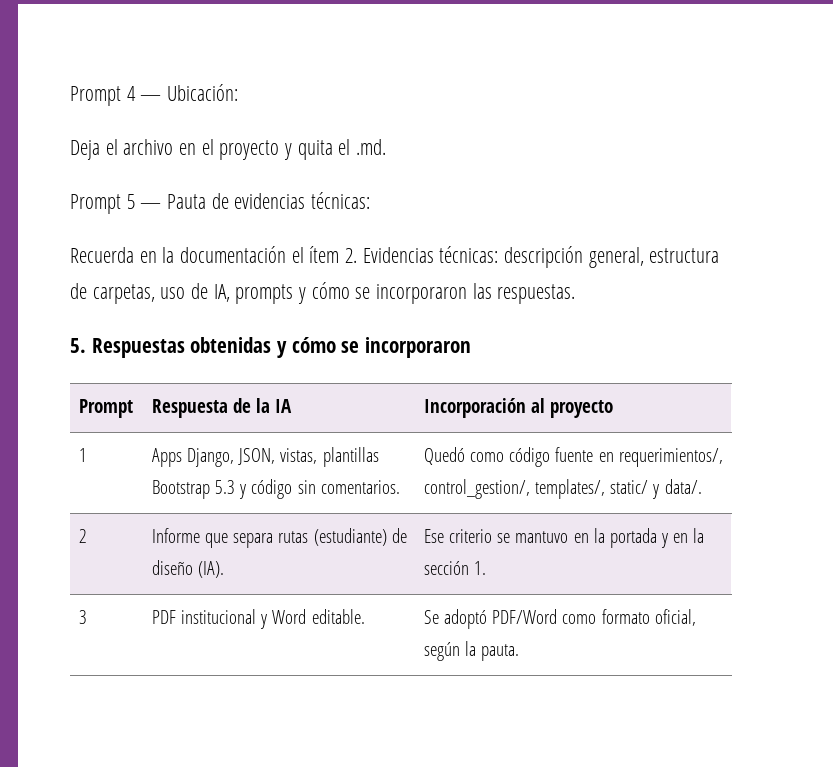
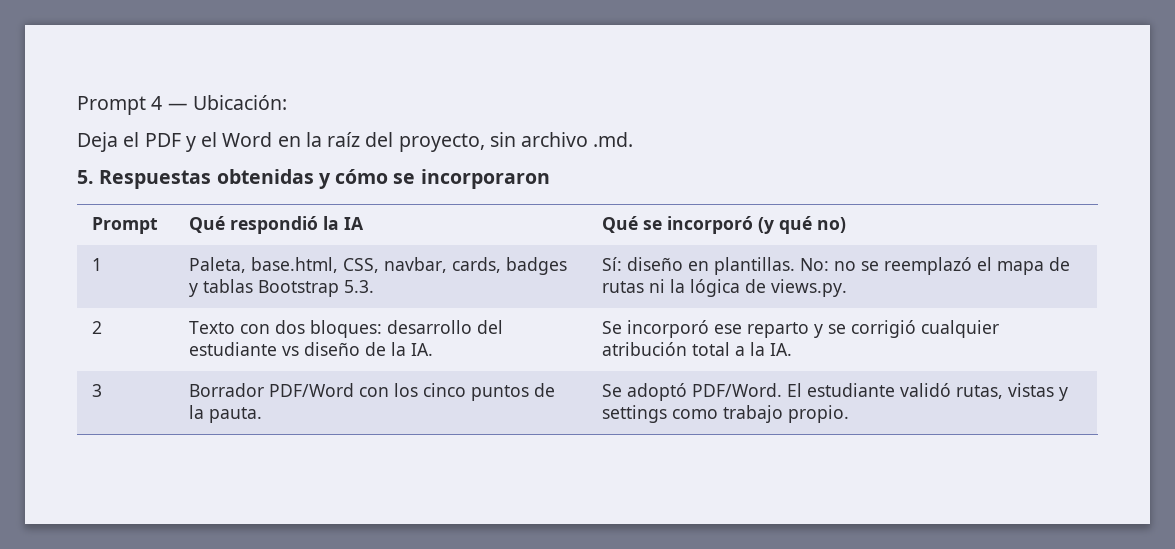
[123,139,387,160] [70,192,371,214] [70,246,720,268] [70,282,576,304] archivo en el proyecto y quita el .md. // Prompt 5 — Pauta de evidencias técnicas: // Recuerda en la documentación el ítem 2. Evidencias técnicas: descripción general, estructura de carpetas, uso de IA, prompts y cómo se incorporaron las respuestas. -> [144,132,634,152] PDF y el Word en la raíz del proyecto, sin archivo .md.
[152,398,252,418] Respuesta de -> [189,216,319,234] Qué respondió
[424,398,614,418] [79,448,88,462] [152,447,379,467] [152,479,400,499] [424,447,723,467] [424,479,702,499] [79,529,88,543] [152,528,407,548] [152,560,225,578] [424,528,705,548] [424,561,487,575] [79,610,88,624] [152,609,365,629] [424,609,696,629] [424,641,520,661] Incorporación al proyecto // 1 | Apps Django, JSON, vistas, plantillas Bootstrap 5.3 y código sin comentarios. | Quedó como código fuente en requerimientos/, control_gestion/, templates/, static/ y data/. // 2 | Informe que separa rutas (estudiante) de diseño (IA). | Ese criterio se mantuvo en la portada y en la sección 1. // 3 | PDF institucional y Word editable. | Se adoptó PDF/Word como formato oficial, según la pauta. -> [602,216,847,234] [92,258,103,271] [189,257,568,275] [189,279,375,297] [602,257,1071,275] [602,279,848,297] [92,321,103,334] [189,320,504,338] [189,342,434,356] [602,320,1000,338] [602,342,793,356] [92,384,103,397] [189,383,556,401] [189,405,263,423] [602,383,1069,401] [602,405,850,423] Qué se incorporó (y qué no) // 1 | Paleta, base.html, CSS, navbar, cards, badges y tablas Bootstrap 5.3. | Sí: diseño en plantillas. No: no se reemplazó el mapa de rutas ni la lógica de views.py. // 2 | Texto con dos bloques: desarrollo del estudiante vs diseño de la IA. | Se incorporó ese reparto y se corrigió cualquier atribución total a la IA. // 3 | Borrador PDF/Word con los cinco puntos de la pauta. | Se adoptó PDF/Word. El estudiante validó rutas, vistas y settings como trabajo propio.

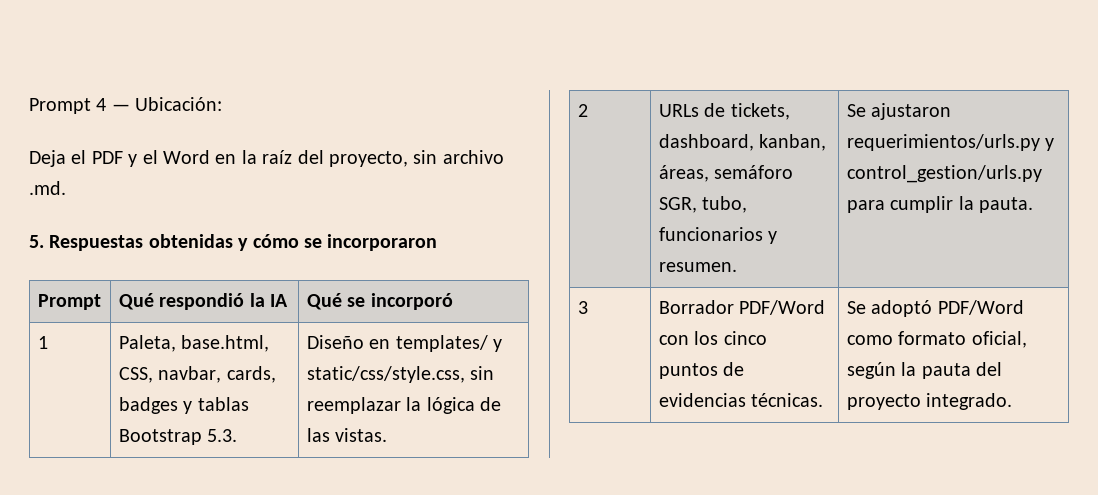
[758,216,847,234] (y qué no) -> (453, 301) none
[602,257,1071,275] [602,279,666,293] Sí: diseño en plantillas. No: no se reemplazó el mapa de rutas ni -> [306,335,503,352] [306,366,495,383] [306,397,401,414] Diseño en templates/ y static/css/style.css, sin reemplazar
[771,279,848,297] views.py. -> [306,428,388,442] las vistas.
[189,320,504,338] [189,342,434,356] [602,320,1000,338] [602,342,793,356] Texto con dos bloques: desarrollo del estudiante vs diseño de la IA. | Se incorporó ese reparto y se corrigió cualquier atribución total a la IA. -> [658,103,790,120] [658,134,827,151] [658,165,794,182] [658,196,748,213] [658,227,778,244] [658,262,737,272] [846,103,952,120] [846,134,1055,151] [846,165,1042,183] [846,196,1034,213] URLs de tickets, dashboard, kanban, áreas, semáforo SGR, tubo, funcionarios y resumen. | Se ajustaron requerimientos/urls.py y control_gestion/urls.py para cumplir la pauta.
[189,405,263,423] la pauta. -> [658,393,824,407] evidencias técnicas.
[692,383,1069,401] [602,405,850,423] PDF/Word. El estudiante validó rutas, vistas y settings como trabajo propio. -> [937,300,1024,315] [846,331,1027,348] [846,362,1003,379] [846,393,1013,410] PDF/Word como formato oficial, según la pauta del proyecto integrado.

